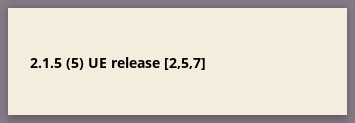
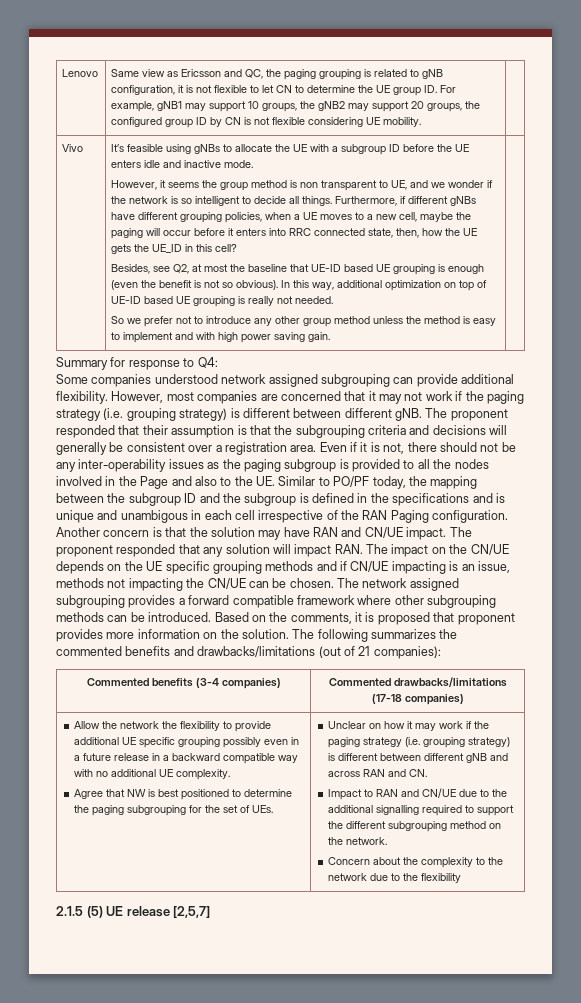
(30, 63) none -> [62,69,99,77] [111,69,444,80] [111,85,457,96] [111,101,481,112] [111,117,422,128] [62,144,84,152] [111,144,470,155] [111,160,254,168] [111,180,494,191] [111,196,477,206] [111,212,472,223] [111,228,478,239] [111,244,238,254] [111,264,485,275] [111,280,488,291] [111,296,334,307] [111,316,497,327] [111,332,331,343] [56,357,218,370] [56,374,514,387] [56,391,524,404] [56,408,508,421] [56,425,508,438] [56,442,516,455] [56,459,489,472] [56,476,478,489] [56,493,505,506] [56,510,509,523] [56,527,472,540] [56,544,509,557] [56,561,510,574] [56,578,459,591] [56,595,496,608] [56,612,515,625] [56,629,458,642] [56,646,441,659] [86,678,281,689] [328,677,507,687] [371,694,464,705] [74,721,272,732] [74,737,300,748] [74,753,299,764] [74,769,231,780] [74,789,293,800] [74,805,274,816] [328,721,490,731] [328,737,511,748] [328,753,509,763] [328,769,428,777] [328,788,508,800] [328,805,515,816] [328,821,502,832] [328,837,388,845] [328,857,504,868] [328,873,462,883] Lenovo | Same view as Ericsson and QC, the paging grouping is related to gNB configuration, it is not flexible to let CN to determine the UE group ID. For example, gNB1 may support 10 groups, the gNB2 may support 20 groups, the configured group ID by CN is not flexible considering UE mobility. | // Vivo | It’s feasible using gNBs to allocate the UE with a subgroup ID before the UE enters idle and inactive mode. // However, it seems the group method is non transparent to UE, and we wonder if the network is so intelligent to decide all things. Furthermore, if different gNBs have different grouping policies, when a UE moves to a new cell, maybe the paging will occur before it enters into RRC connected state, then, how the UE gets the UE_ID in this cell? // Besides, see Q2, at most the baseline that UE-ID based UE grouping is enough (even the benefit is not so obvious). In this way, additional optimization on top of UE-ID based UE grouping is really not needed. // So we prefer not to introduce any other group method unless the method is easy to implement and with high power saving gain. | // Summary for response to Q4: // Some companies understood network assigned subgrouping can provide additional flexibility. However, most companies are concerned that it may not work if the paging strategy (i.e. grouping strategy) is different between different gNB. The proponent responded that their assumption is that the subgrouping criteria and decisions will generally be consistent over a registration area. Even if it is not, there should not be any inter-operability issues as the paging subgroup is provided to all the nodes involved in the Page and also to the UE. Similar to PO/PF today, the mapping between the subgroup ID and the subgroup is defined in the specifications and is unique and unambigous in each cell irrespective of the RAN Paging configuration. Another concern is that the solution may have RAN and CN/UE impact. The proponent responded that any solution will impact RAN. The impact on the CN/UE depends on the UE specific grouping methods and if CN/UE impacting is an issue, methods not impacting the CN/UE can be chosen. The network assigned subgrouping provides a forward compatible framework where other subgrouping methods can be introduced. Based on the comments, it is proposed that proponent provides more information on the solution. The following summarizes the commented benefits and drawbacks/limitations (out of 21 companies): // Commented benefits (3-4 companies) | Commented drawbacks/limitations (17-18 companies) // Allow the network the flexibility to provide additional UE specific grouping possibly even in a future release in a backward compatible way with no additional UE complexity. // Agree that NW is best positioned to determine the paging subgrouping for the set of UEs. | Unclear on how it may work if the paging strategy (i.e. grouping strategy) is different between different gNB and across RAN and CN. // Impact to RAN and CN/UE due to the additional signalling required to support the different subgrouping method on the network. // Concern about the complexity to the network due to the flexibility //

